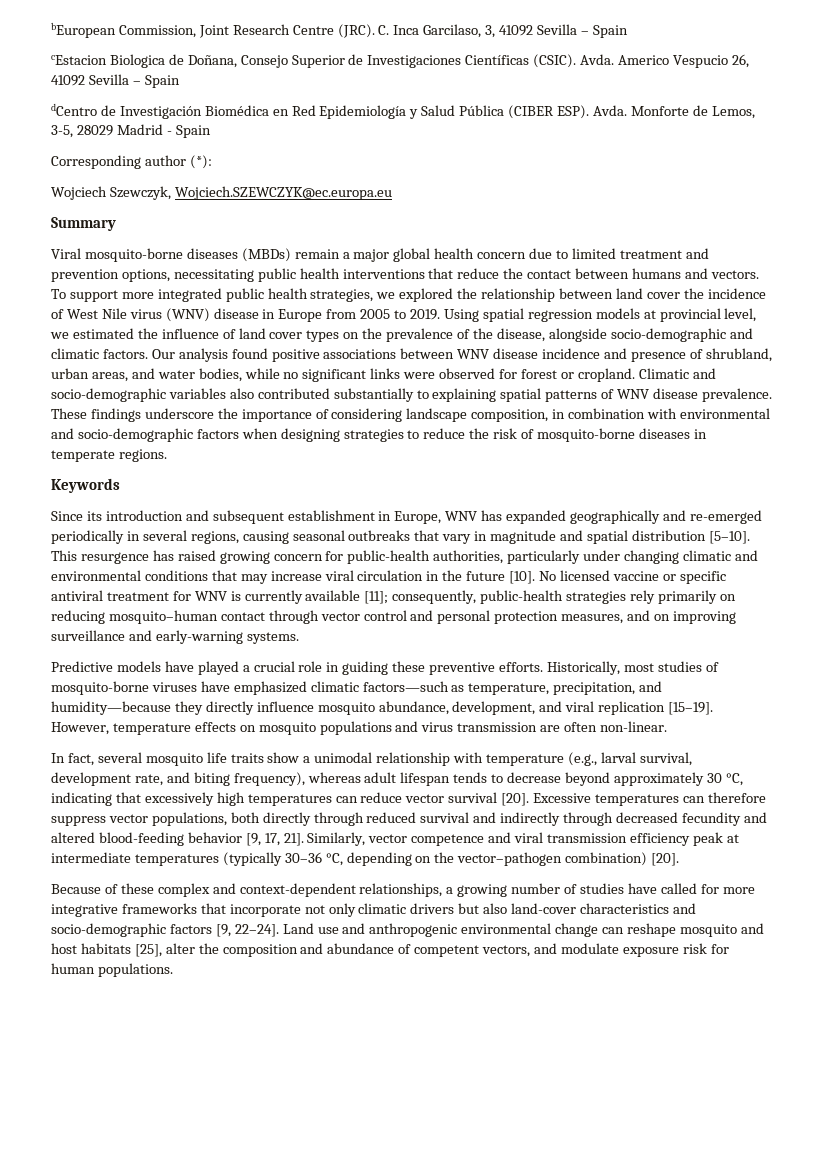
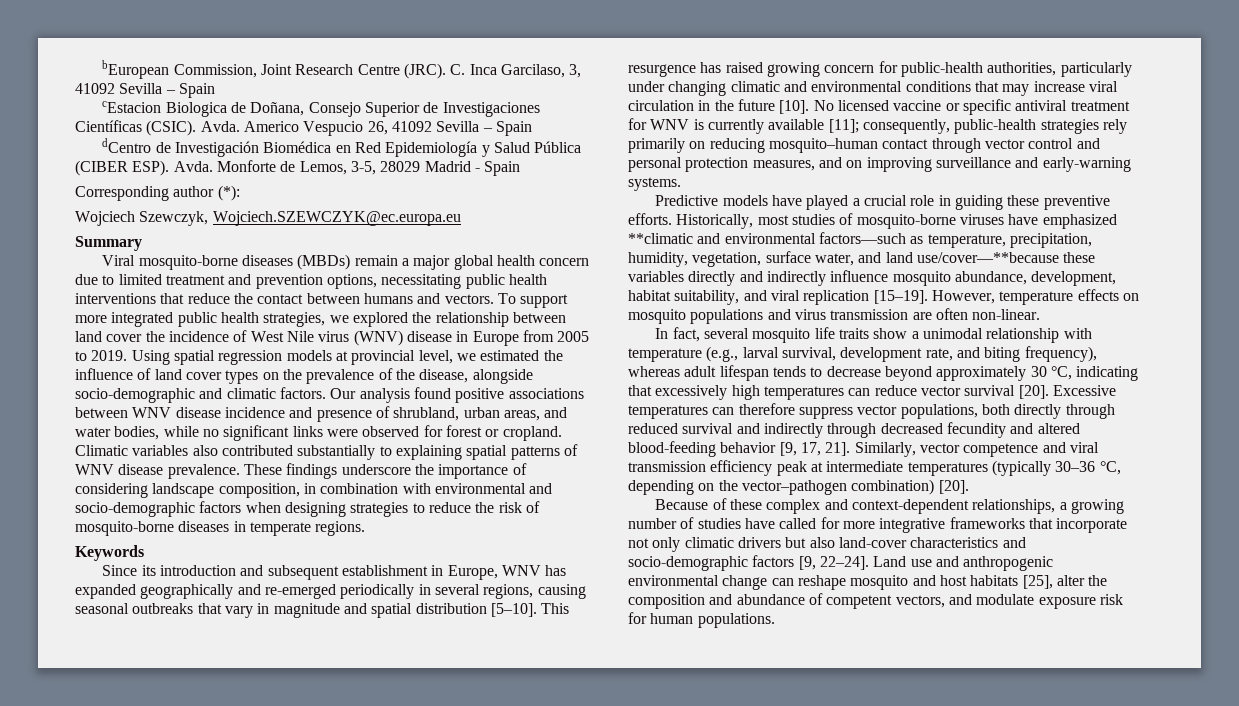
[692,368,716,379] [51,388,166,402] and socio-demographic -> (128, 450) none
[310,681,359,692] climatic -> [628,233,816,244] **climatic and environmental
[639,681,663,692] [51,701,254,715] and humidity—because they directly -> [628,251,1096,267] [628,271,826,286] humidity, vegetation, surface water, and land use/cover—**because these variables directly and indirectly
(536, 708) none -> [628,290,740,305] habitat suitability,

